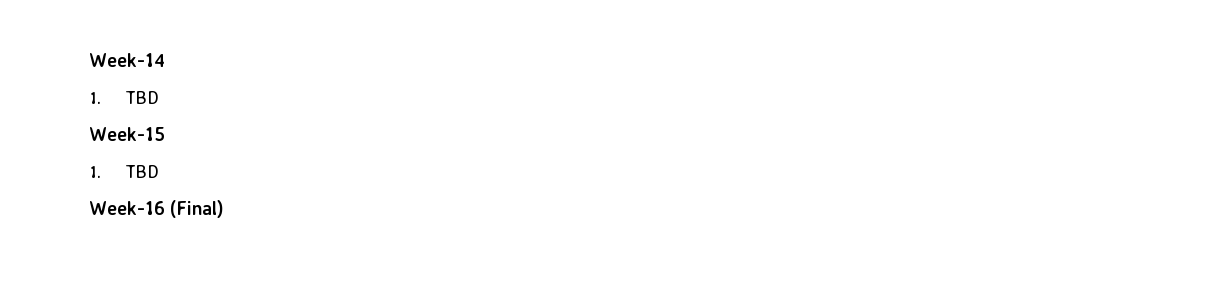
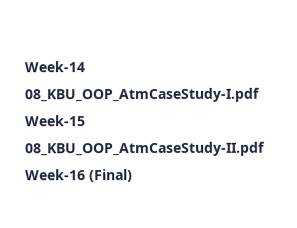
[89,91,160,104] 1. TBD -> [24,87,260,103] 08_KBU_OOP_AtmCaseStudy-I.pdf
[89,165,160,178] 1. TBD -> [25,141,266,157] 08_KBU_OOP_AtmCaseStudy-II.pdf

